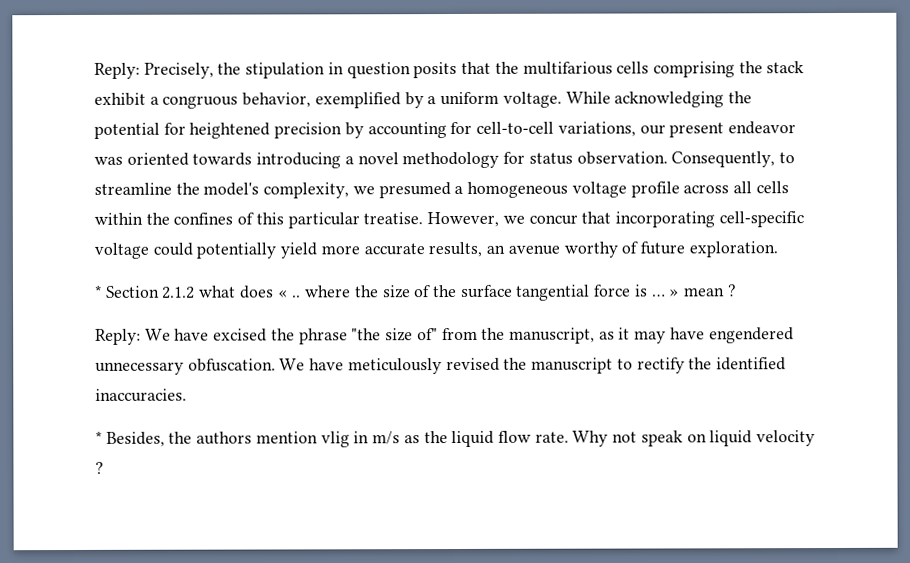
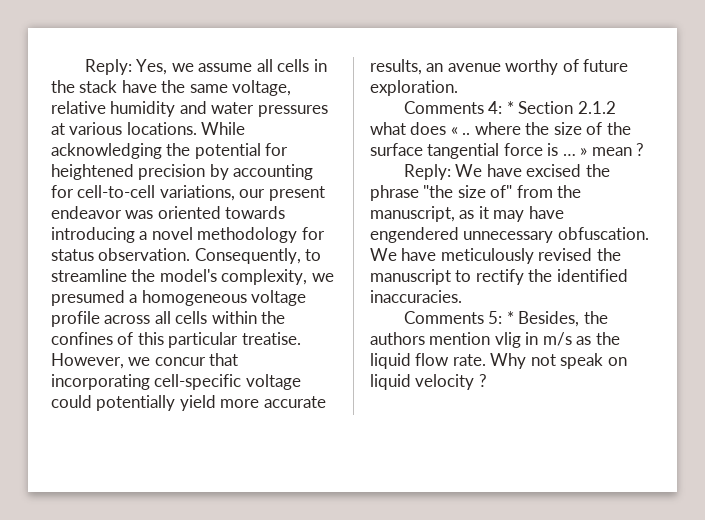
[94,61,805,79] [94,91,562,109] Reply: Precisely, the stipulation in question posits that the multifarious cells comprising the stack exhibit a congruous behavior, exemplified by a uniform voltage. -> [84,59,327,75] [51,80,292,96] [51,101,328,117] [51,122,197,135] Reply: Yes, we assume all cells in the stack have the same voltage, relative humidity and water pressures at various locations.
(778, 249) none -> [403,101,503,114] Comments 4:
(187, 395) none -> [403,311,503,324] Comments 5:

